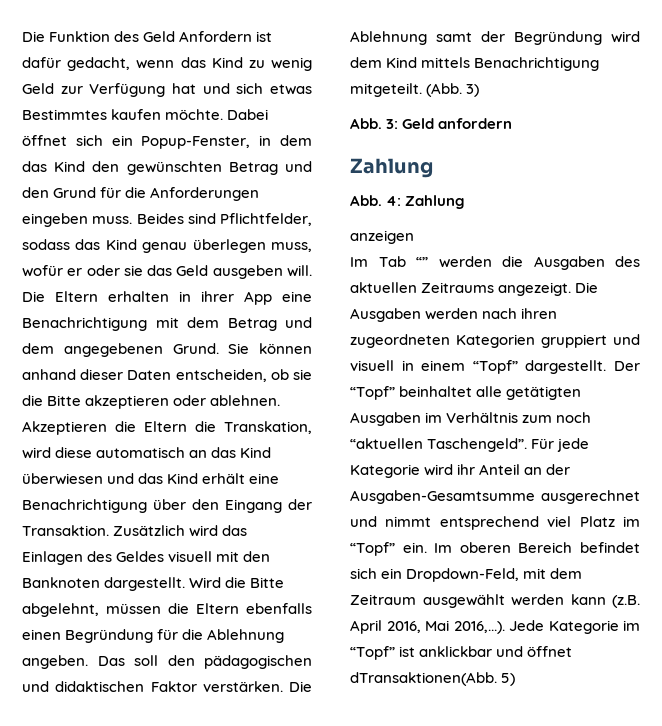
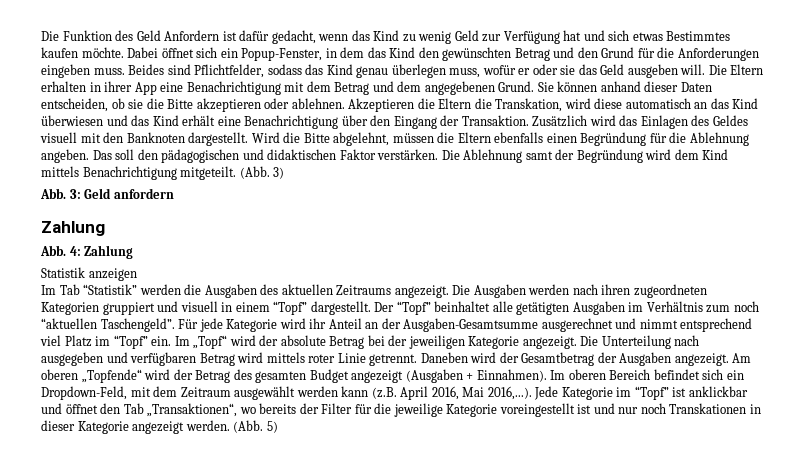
(466, 202) none -> [41,267,85,278] Statistik
[416,257,428,267] “” -> [83,284,138,295] “Statistik”
(453, 548) none -> [193,335,700,349] [41,352,752,366] [41,369,566,383] „Topf“ wird der absolute Betrag bei der jeweiligen Kategorie angezeigt. Die Unterteilung nach ausgegeben und verfügbaren Betrag wird mittels roter Linie getrennt. Daneben wird der Gesamtbetrag der Ausgaben angezeigt. Am oberen „Topfende“ wird der Betrag des gesamten Budget angezeigt (Ausgaben + Einnahmen). Im
[350,672,497,686] dTransaktionen(Abb. -> [100,403,761,417] [41,420,264,434] den Tab „Transaktionen“, wo bereits der Filter für die jeweilige Kategorie voreingestellt ist und nur noch Transkationen in dieser Kategorie angezeigt werden. (Abb.

